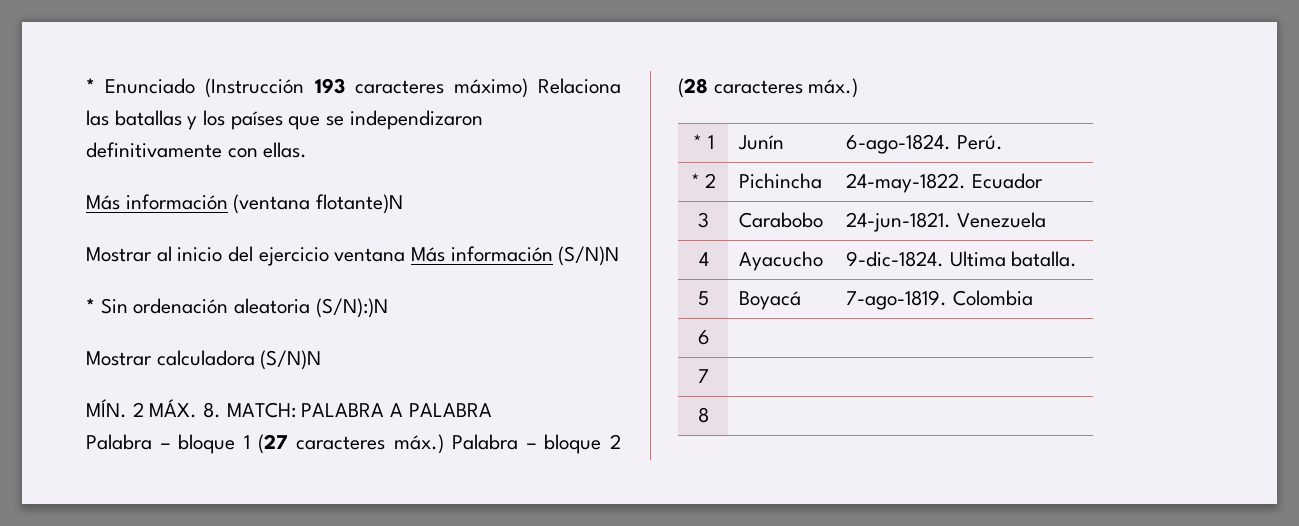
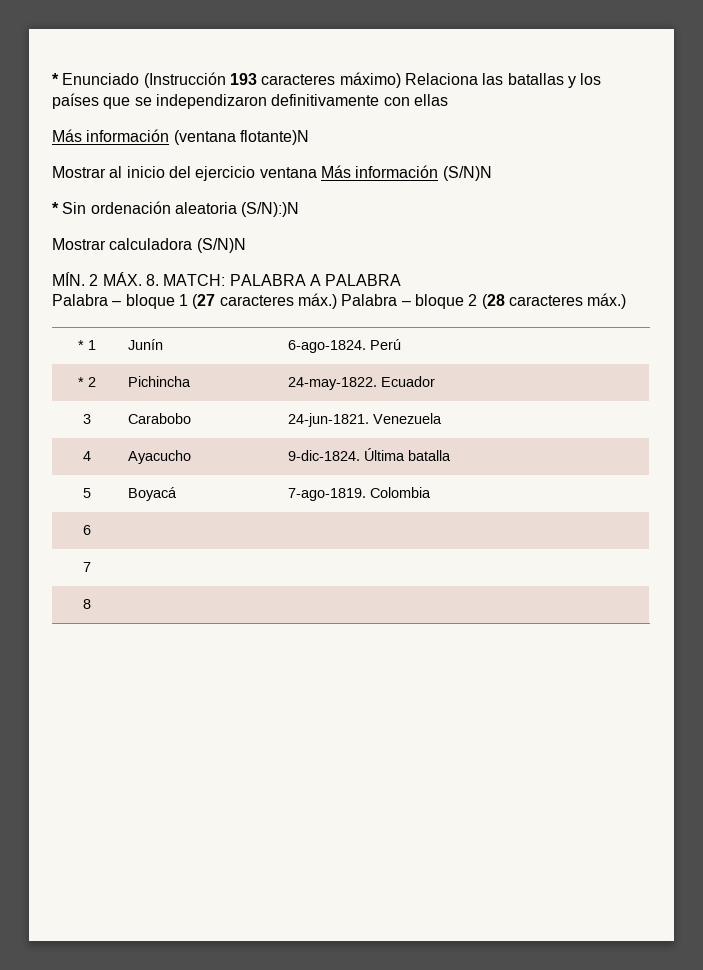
[263,142,308,158] ellas. -> [413,94,448,106] ellas
[956,135,1003,150] Perú. -> [369,339,401,350] Perú
[949,251,1078,267] Ultima batalla. -> [363,448,451,461] Última batalla

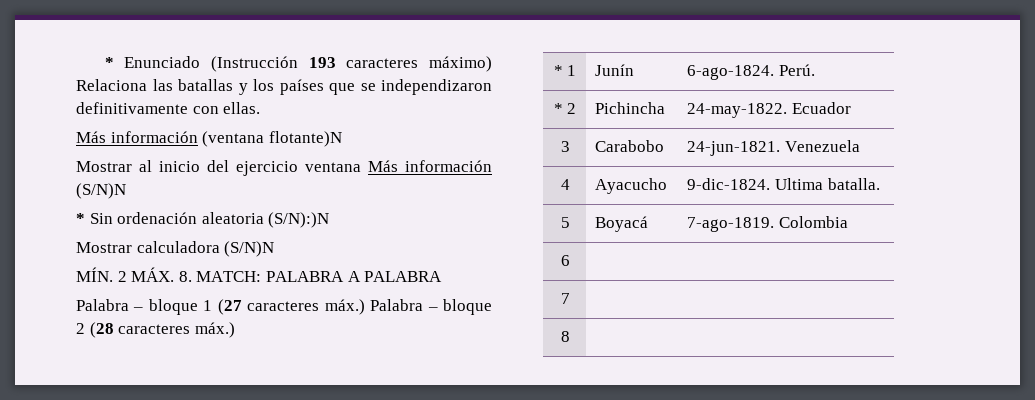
[413,94,448,106] ellas -> [223,102,261,114] ellas.
[369,339,401,350] Perú -> [779,64,816,76] Perú.
[363,448,451,461] Última batalla -> [775,178,880,190] Ultima batalla.

